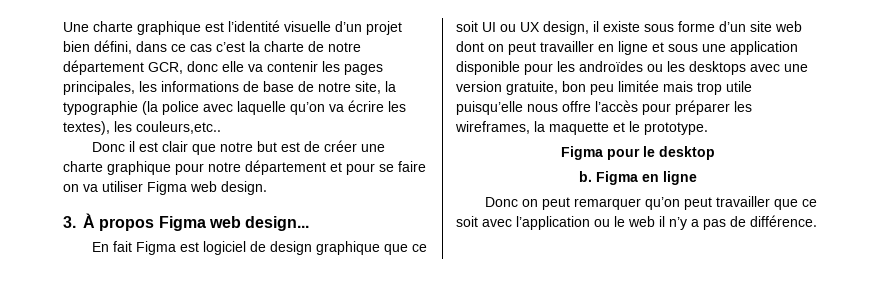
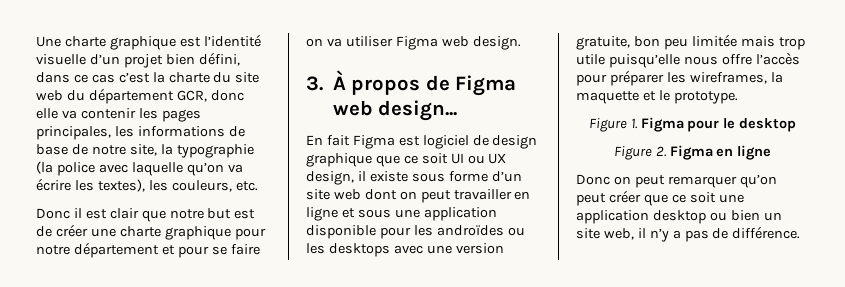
[308,41,361,52] de notre -> [213,72,260,83] [36,90,85,101] du site web du
[136,121,221,134] couleurs,etc.. -> [171,180,258,192] couleurs, etc.
(155, 224) none -> [425,75,450,91] de
(708, 128) none -> [588,118,638,132] Figure 1.
[579,171,592,182] b. -> [613,146,667,160] Figure 2.
[715,196,817,210] [456,216,655,230] travailler que ce soit avec l’application ou le web -> [608,190,744,206] [576,210,782,224] [576,228,634,240] créer que ce soit une application desktop ou bien un site web,

